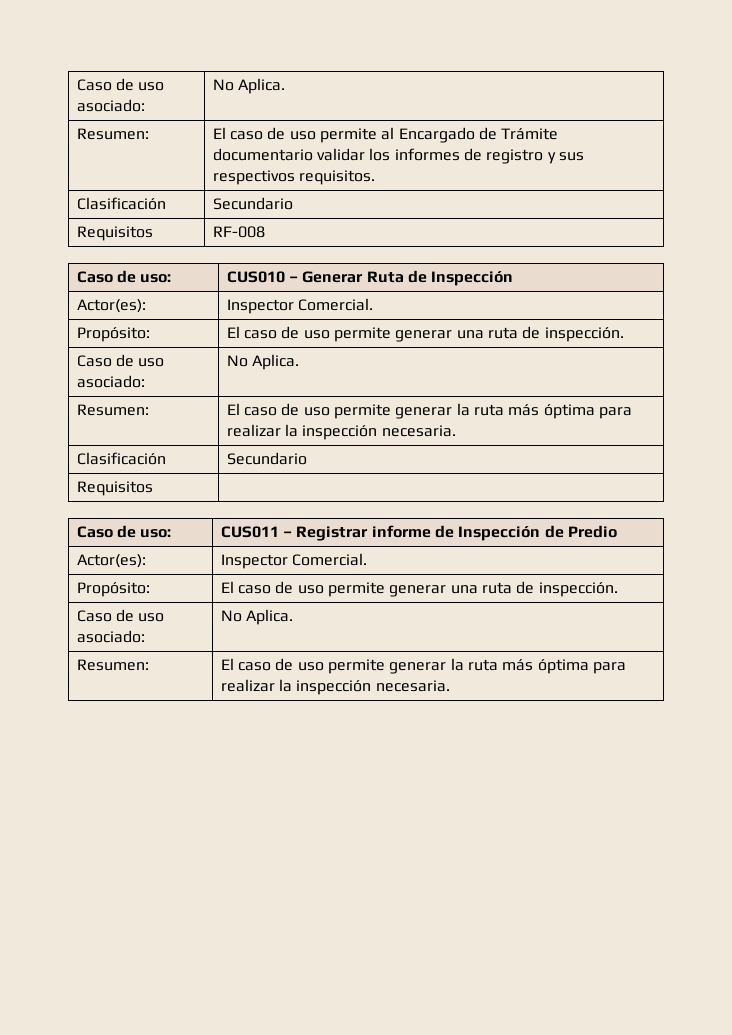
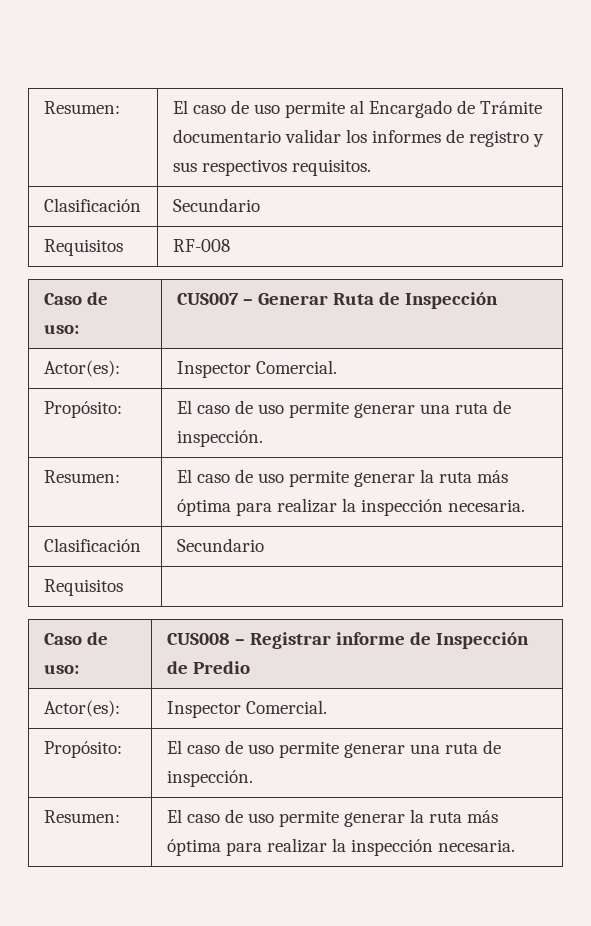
[76,78,165,91] [76,99,145,112] [212,78,286,94] Caso de uso asociado: | No Aplica. // -> (43, 107) none
[226,271,285,283] CUS010 -> [176,293,239,305] CUS007
[76,354,165,367] [76,375,145,388] [226,354,300,370] // Caso de uso asociado: | No Aplica. -> (263, 438) none
[220,526,279,538] CUS011 -> [166,633,230,645] CUS008
[76,609,165,622] [76,630,145,643] [220,609,294,625] // Caso de uso asociado: | No Aplica. -> (253, 778) none

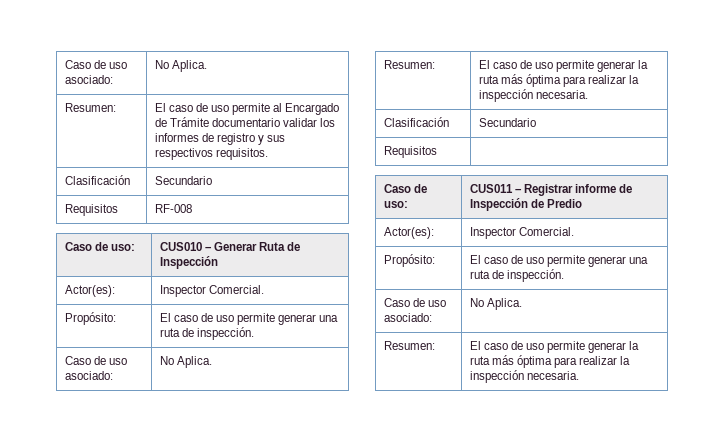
(43, 107) none -> [64,60,127,69] [64,75,113,84] [154,60,207,72] Caso de uso asociado: | No Aplica. //
[176,293,239,305] CUS007 -> [159,242,202,251] CUS010
(263, 438) none -> [64,356,127,365] [64,371,113,380] [159,356,212,368] // Caso de uso asociado: | No Aplica.
[166,633,230,645] CUS008 -> [469,184,513,193] CUS011
(253, 778) none -> [383,298,446,307] [383,313,432,322] [469,298,522,310] // Caso de uso asociado: | No Aplica.

